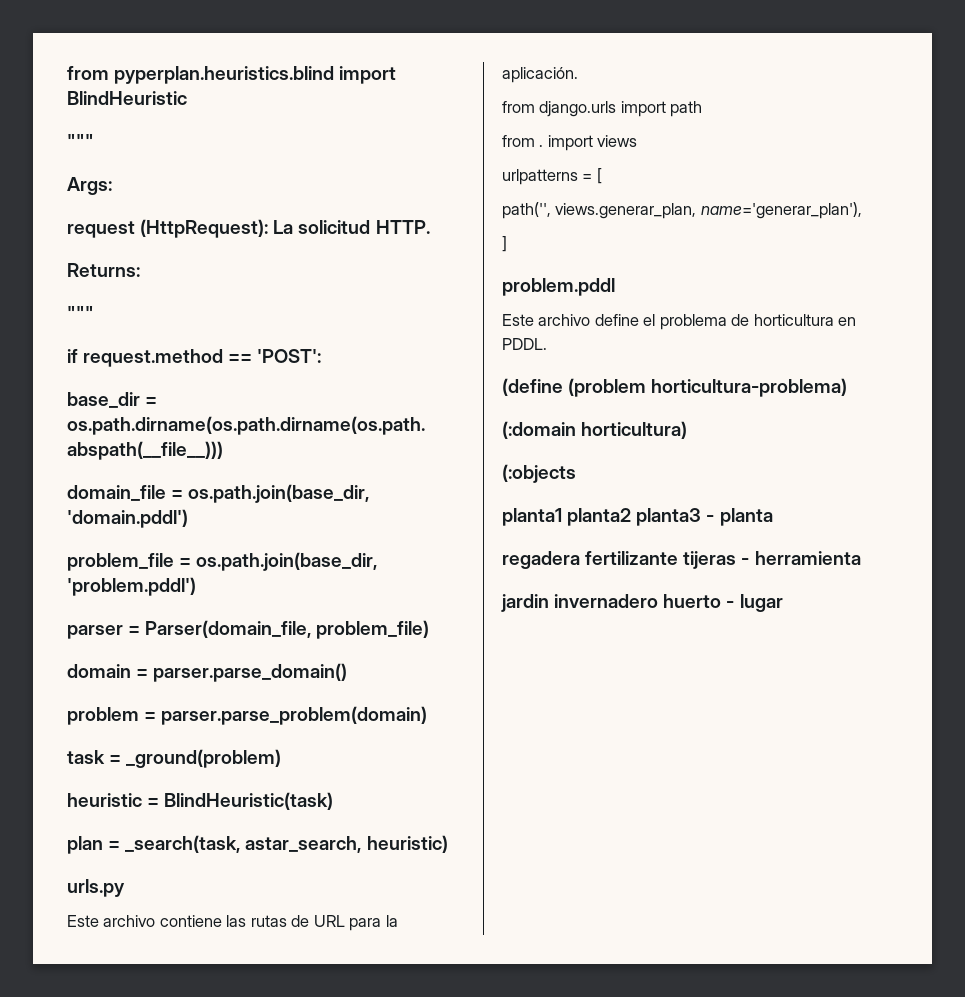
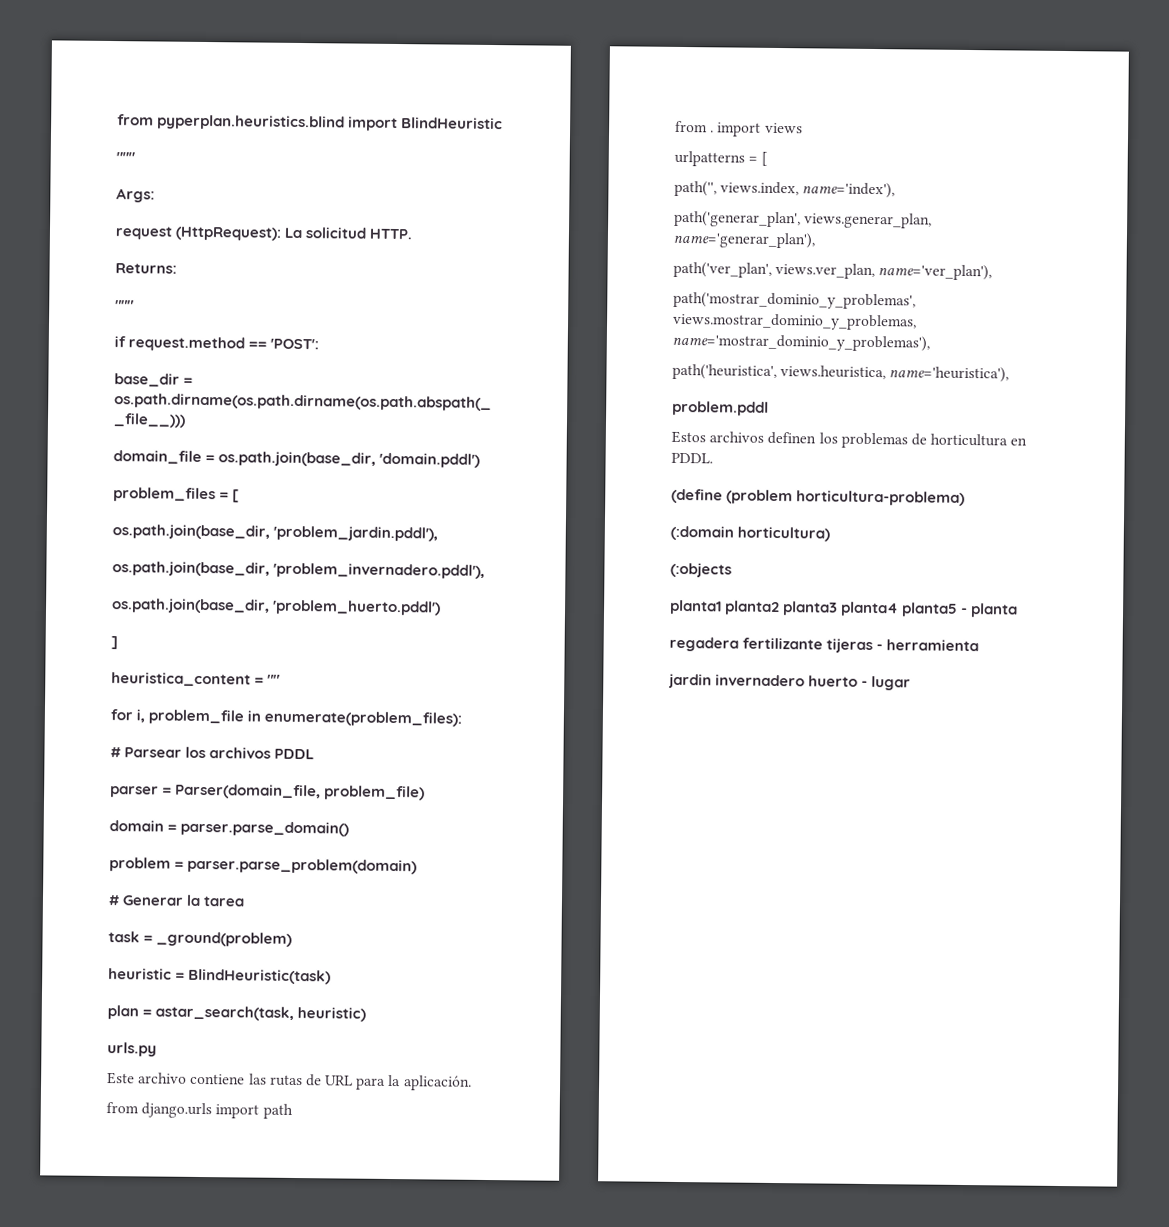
[67,552,378,571] [67,577,196,596] problem_file = os.path.join(base_dir, 'problem.pddl') -> [113,487,240,503] [112,524,439,542] [112,561,486,579] [111,598,442,616] [111,636,118,650] [111,672,281,687] [110,709,463,727] [110,746,315,760] problem_files = [ // os.path.join(base_dir, 'problem_jardin.pddl'), // os.path.join(base_dir, 'problem_invernadero.pddl'), // os.path.join(base_dir, 'problem_huerto.pddl') // ] // heuristica_content = "" // for i, problem_file in enumerate(problem_files): // # Parsear los archivos PDDL
(428, 715) none -> [108,894,246,907] // # Generar la tarea
[125,835,362,853] _search(task, astar_search, -> [155,1005,295,1021] astar_search(task,
(551, 210) none -> [720,181,896,199] [674,210,801,228] views.index, name='index'), // path('generar_plan',
[502,236,507,252] [502,278,615,296] [502,314,727,330] ] // problem.pddl // Este archivo define el problema -> [673,261,993,281] [673,291,916,310] [672,312,917,331] [672,333,930,352] [672,363,1010,383] [672,400,769,416] [671,430,908,449] path('ver_plan', views.ver_plan, name='ver_plan'), // path('mostrar_dominio_y_problemas', views.mostrar_dominio_y_problemas, name='mostrar_dominio_y_problemas'), // path('heuristica', views.heuristica, name='heuristica'), // problem.pddl // Estos archivos definen los problemas
(702, 517) none -> [840,601,959,617] planta4 planta5

